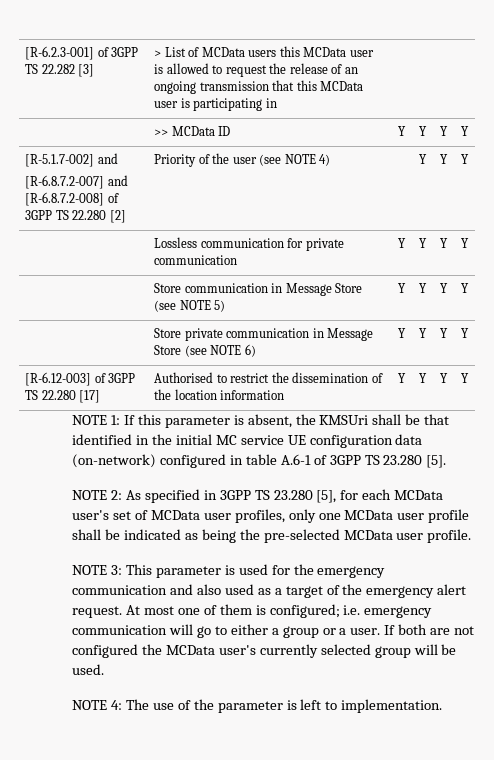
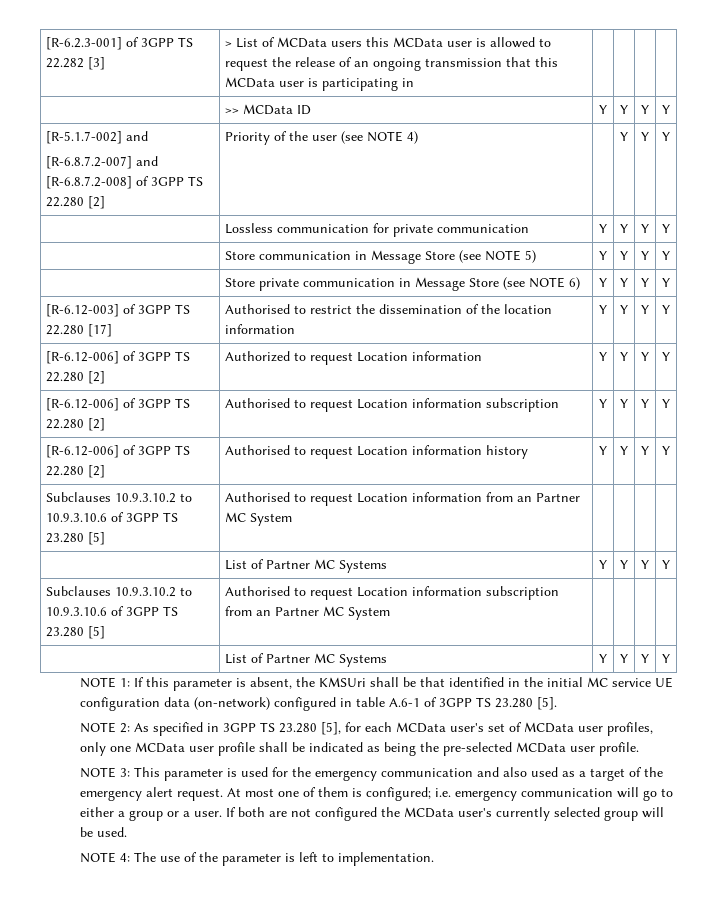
(469, 378) none -> [46,351,191,364] [46,371,106,384] [225,351,483,365] [599,352,607,361] [620,352,628,361] [641,352,649,361] [662,352,670,361] [46,398,191,411] [46,418,106,431] [225,398,560,412] [599,399,607,408] [620,399,628,408] [641,399,649,408] [662,399,670,408] [46,445,191,458] [46,465,106,478] [225,445,529,459] [599,446,607,455] [620,446,628,455] [641,446,649,455] [662,446,670,455] [46,492,193,503] [46,512,179,522] [46,532,106,545] [225,492,581,506] [225,512,293,526] [225,559,388,573] [599,560,607,569] [620,560,628,569] [641,560,649,569] [662,560,670,569] [46,586,193,597] [46,606,179,616] [46,626,106,639] [225,586,560,600] [225,606,391,620] [225,653,388,667] [599,654,607,663] [620,654,628,663] [641,654,649,663] [662,654,670,663] // [R-6.12-006] of 3GPP TS 22.280 [2] | Authorized to request Location information | Y | Y | Y | Y // [R-6.12-006] of 3GPP TS 22.280 [2] | Authorised to request Location information subscription | Y | Y | Y | Y // [R-6.12-006] of 3GPP TS 22.280 [2] | Authorised to request Location information history | Y | Y | Y | Y // Subclauses 10.9.3.10.2 to 10.9.3.10.6 of 3GPP TS 23.280 [5] | Authorised to request Location information from an Partner MC System | | | | // | List of Partner MC Systems | Y | Y | Y | Y // Subclauses 10.9.3.10.2 to 10.9.3.10.6 of 3GPP TS 23.280 [5] | Authorised to request Location information subscription from an Partner MC System | | | | // | List of Partner MC Systems | Y | Y | Y | Y

